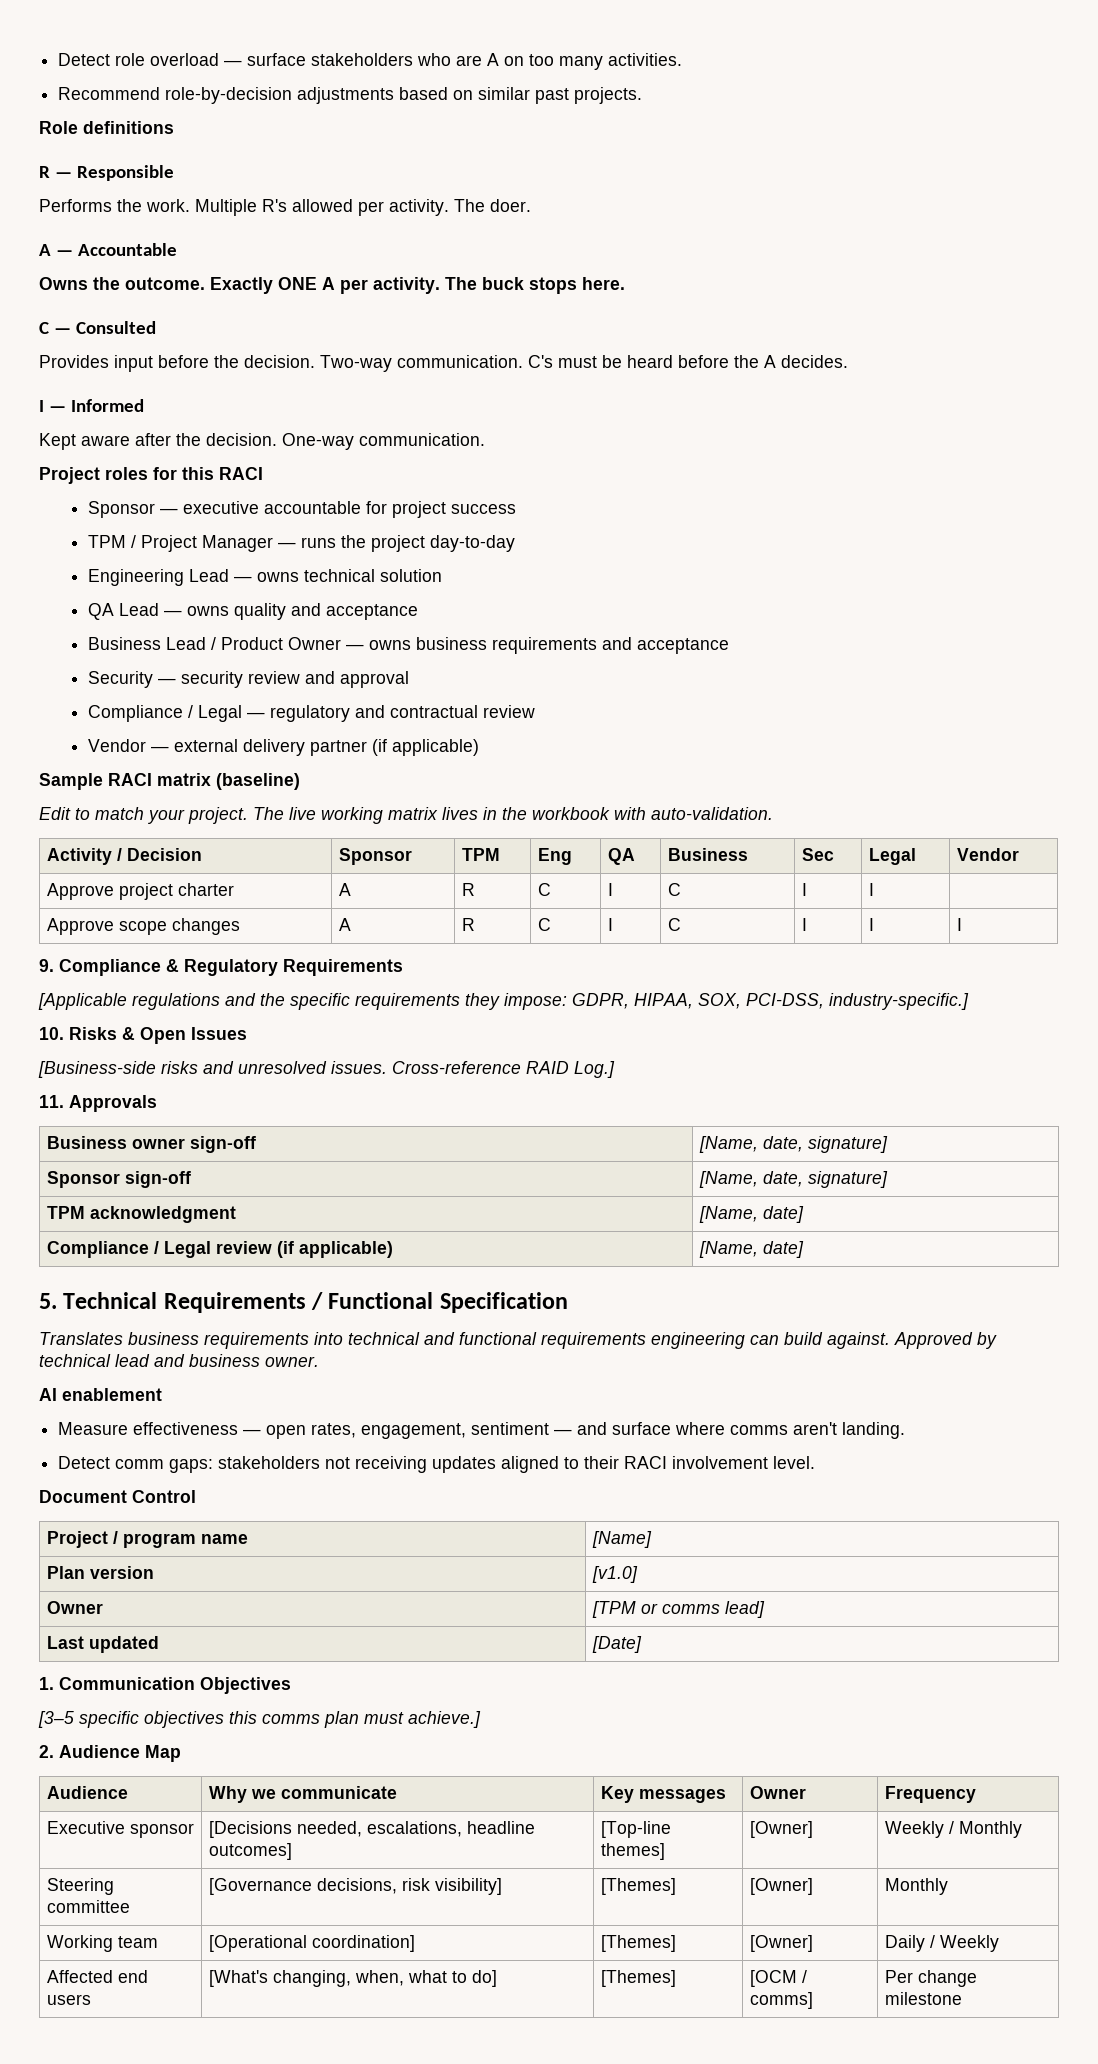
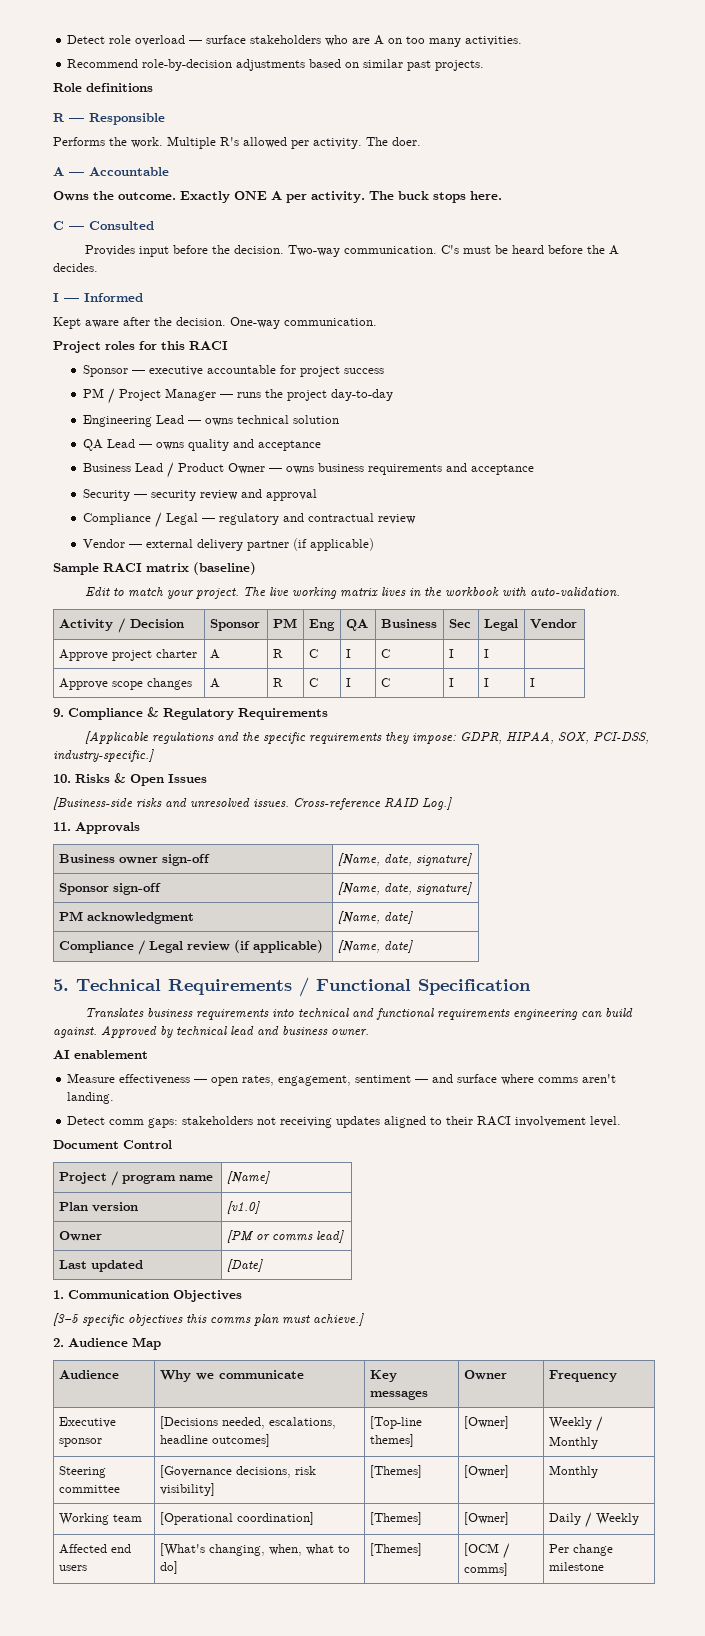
[87,535,126,548] TPM -> [82,388,104,398] PM
[461,848,500,861] TPM -> [272,618,297,628] PM
[46,1206,85,1219] TPM -> [58,911,83,921] PM
[591,1601,636,1618] [TPM -> [226,1230,254,1243] [PM

